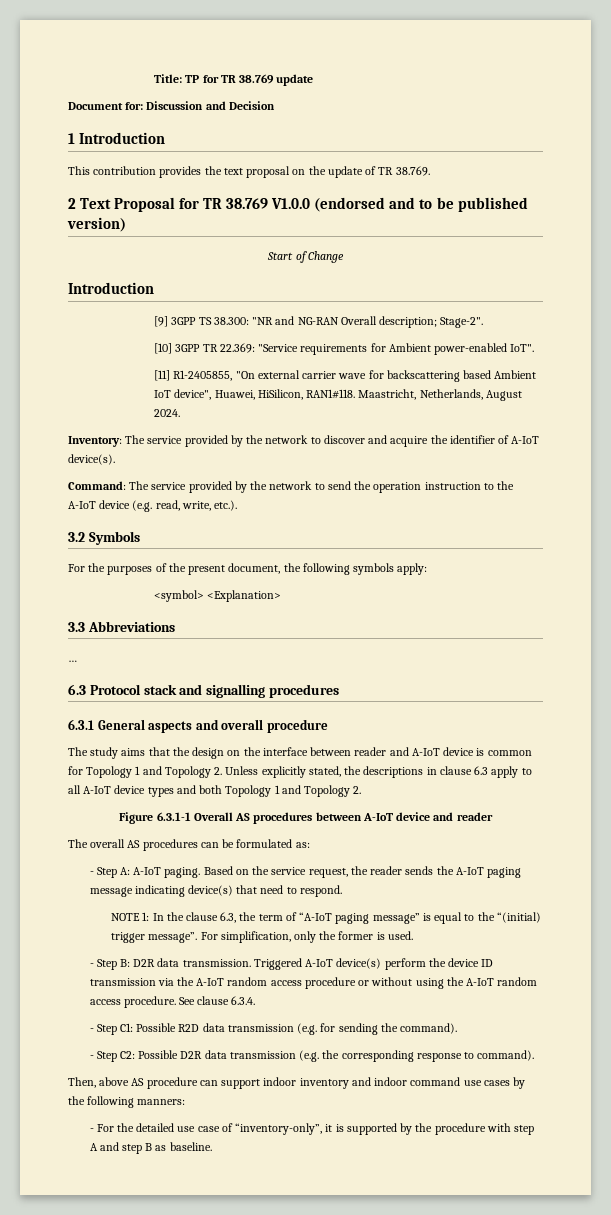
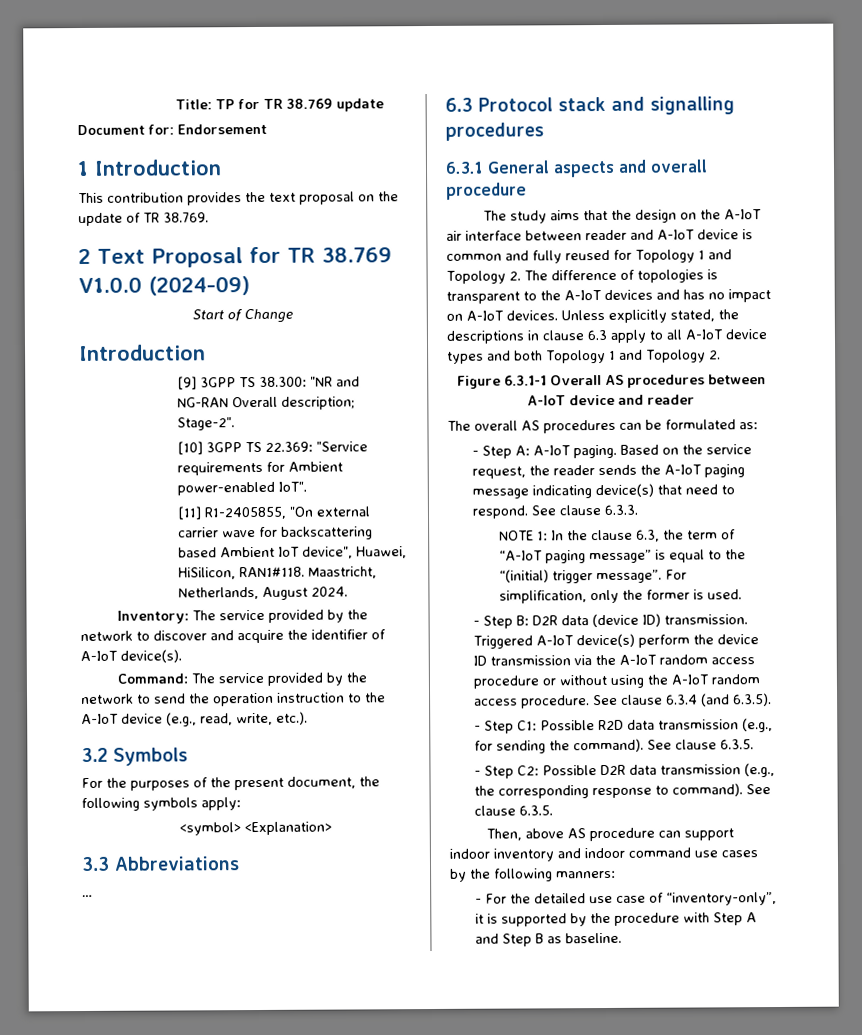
[146,101,275,110] Discussion and Decision -> [177,123,267,135] Endorsement
[314,197,528,212] [67,217,126,232] (endorsed and to be published version) -> [148,276,250,296] (2024-09)
[202,344,218,352] TR -> [245,441,263,453] TS
[132,500,153,512] (e.g. -> [166,712,197,727] (e.g.,
(261, 751) none -> [723,209,761,220] [446,230,462,241] A-IoT air
(532, 753) none -> [505,249,610,264] and fully reused
(223, 771) none -> [523,269,718,283] [446,289,771,304] [446,310,558,321] The difference of topologies is transparent to the A-IoT devices and has no impact on A-IoT devices.
(342, 891) none -> [531,504,639,516] See clause 6.3.3.
(180, 962) none -> [592,613,662,628] (device ID)
[231,996,256,1005] 6.3.4. -> [666,693,773,707] 6.3.4 (and 6.3.5).
[297,1023,318,1035] (e.g. -> [742,718,774,733] (e.g.,
(458, 1028) none -> [647,739,755,750] See clause 6.3.5.
[299,1050,320,1062] (e.g. -> [744,763,776,778] (e.g.,
(535, 1055) none -> [746,784,772,795] [474,805,554,816] See clause 6.3.5.
[514,1125,535,1135] step -> [713,912,744,926] Step
[122,1144,143,1154] step -> [502,933,533,947] Step

